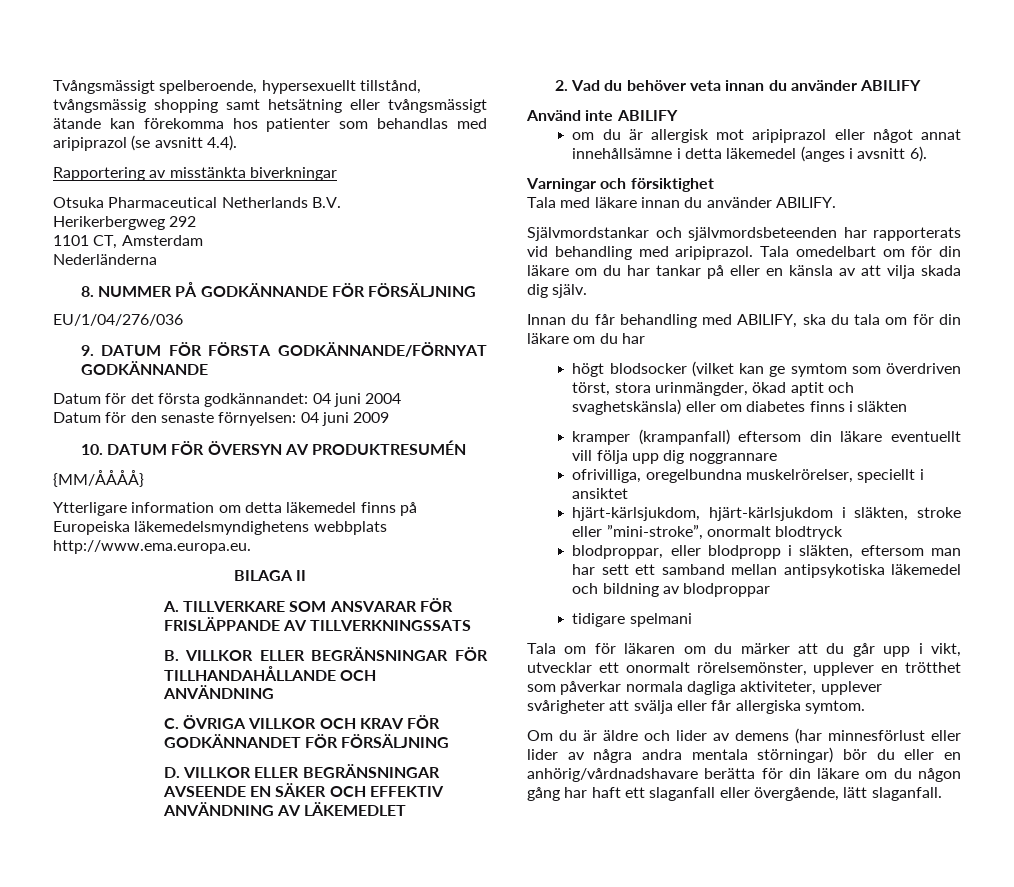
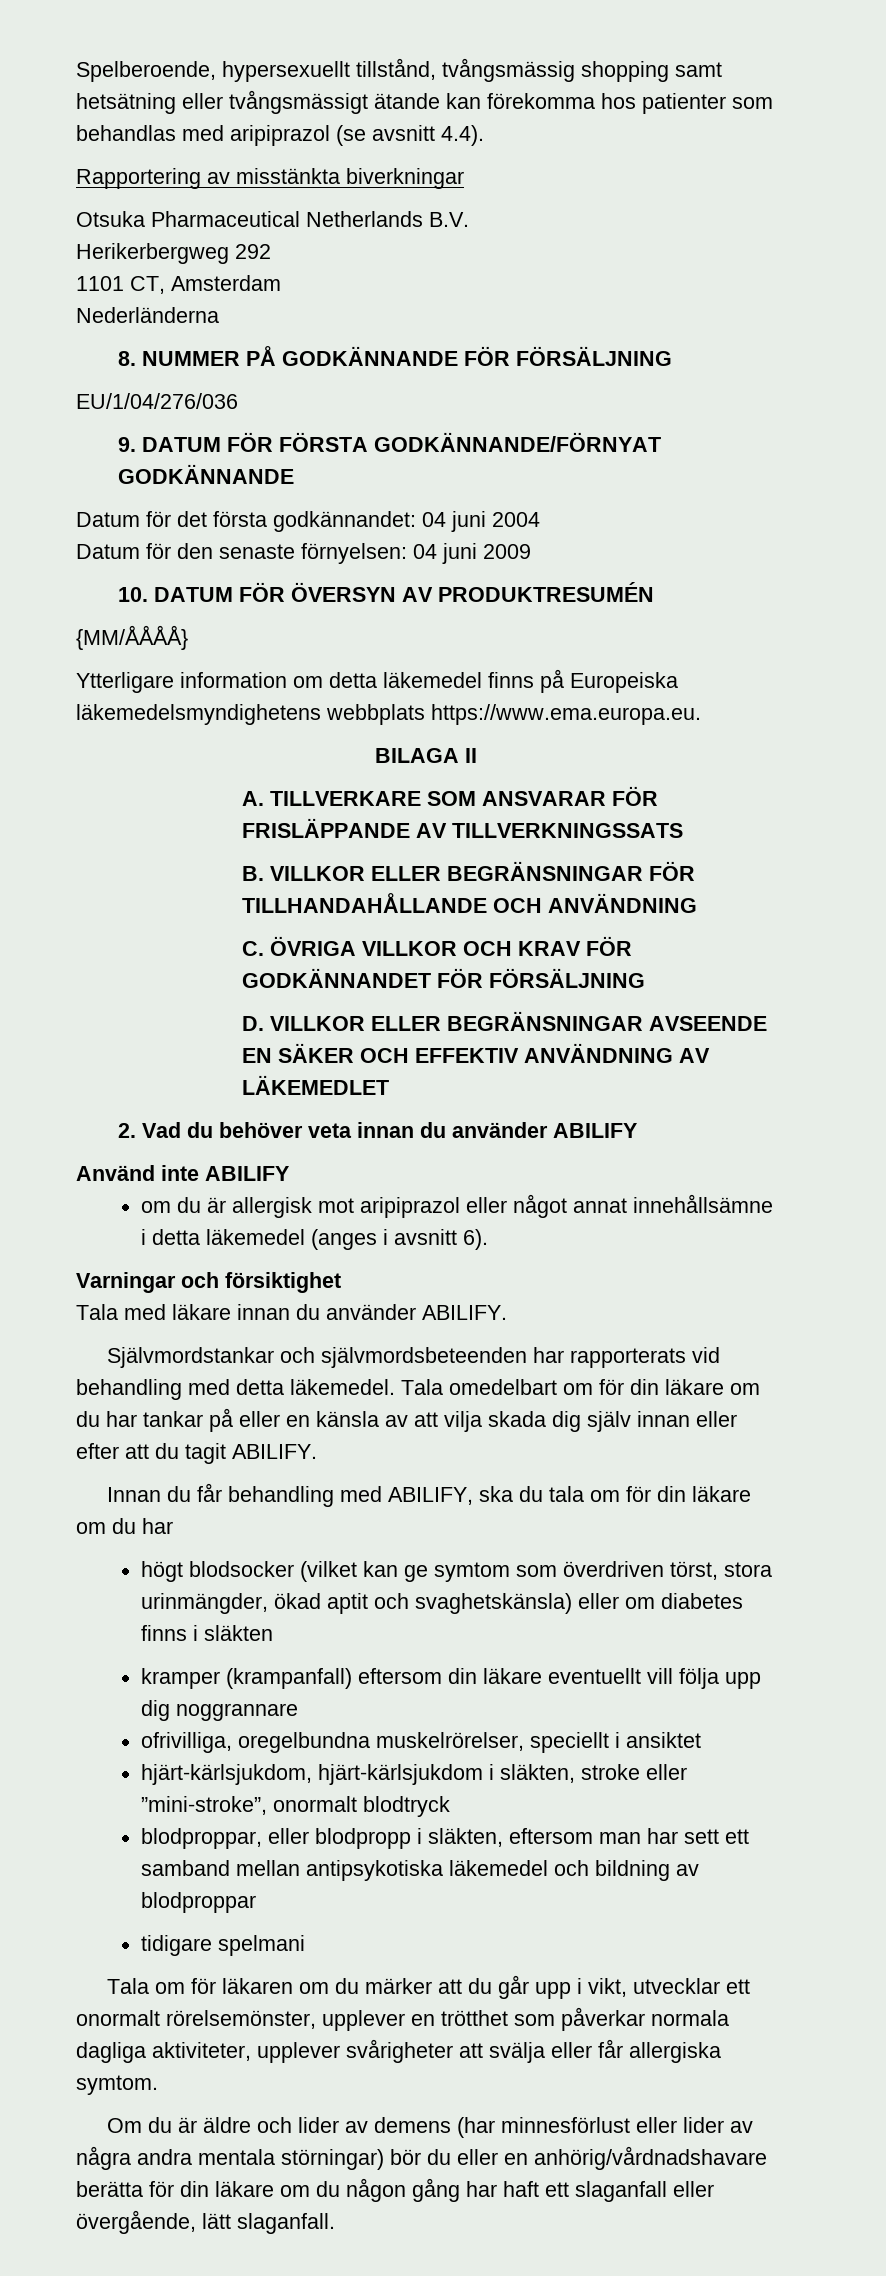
[53,80,258,94] Tvångsmässigt spelberoende, -> [76,61,216,82] Spelberoende,
[53,540,251,554] http://www.ema.europa.eu. -> [431,704,701,725] https://www.ema.europa.eu.
[675,246,754,260] aripiprazol. -> [236,1379,395,1395] detta läkemedel.
[552,284,588,298] själv. -> [587,1411,737,1432] [76,1443,317,1464] själv innan eller efter att du tagit ABILIFY.

